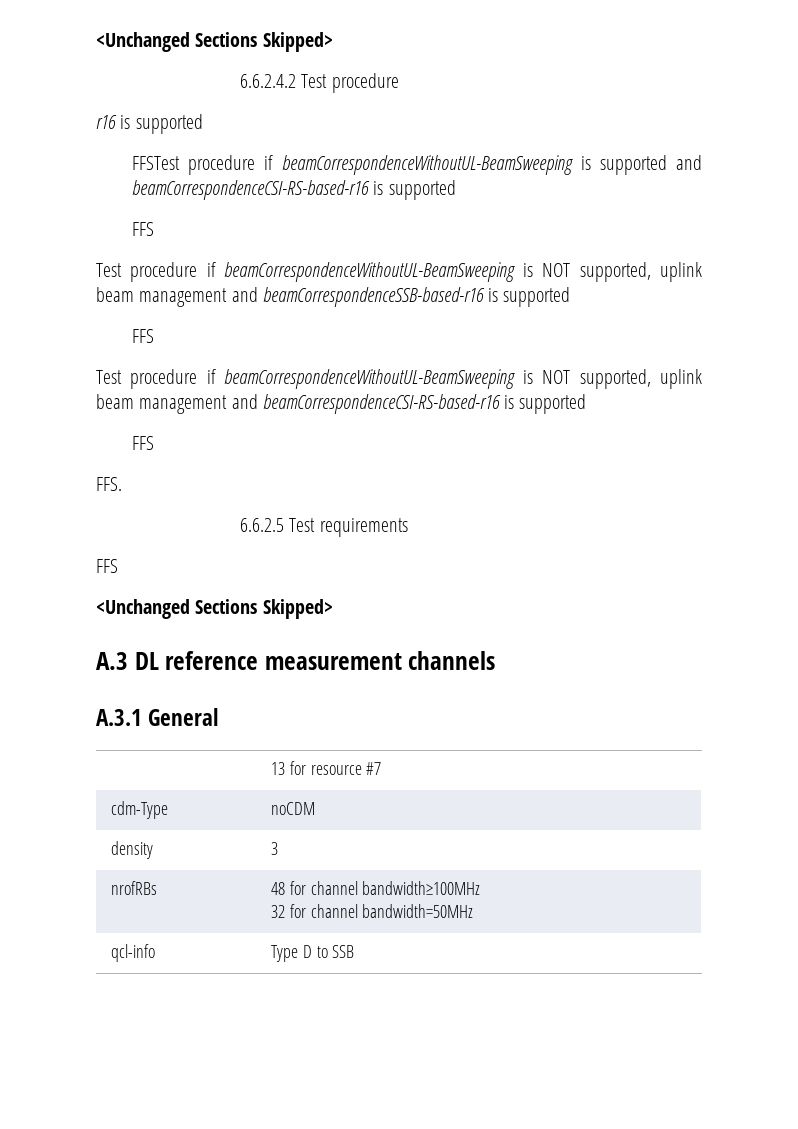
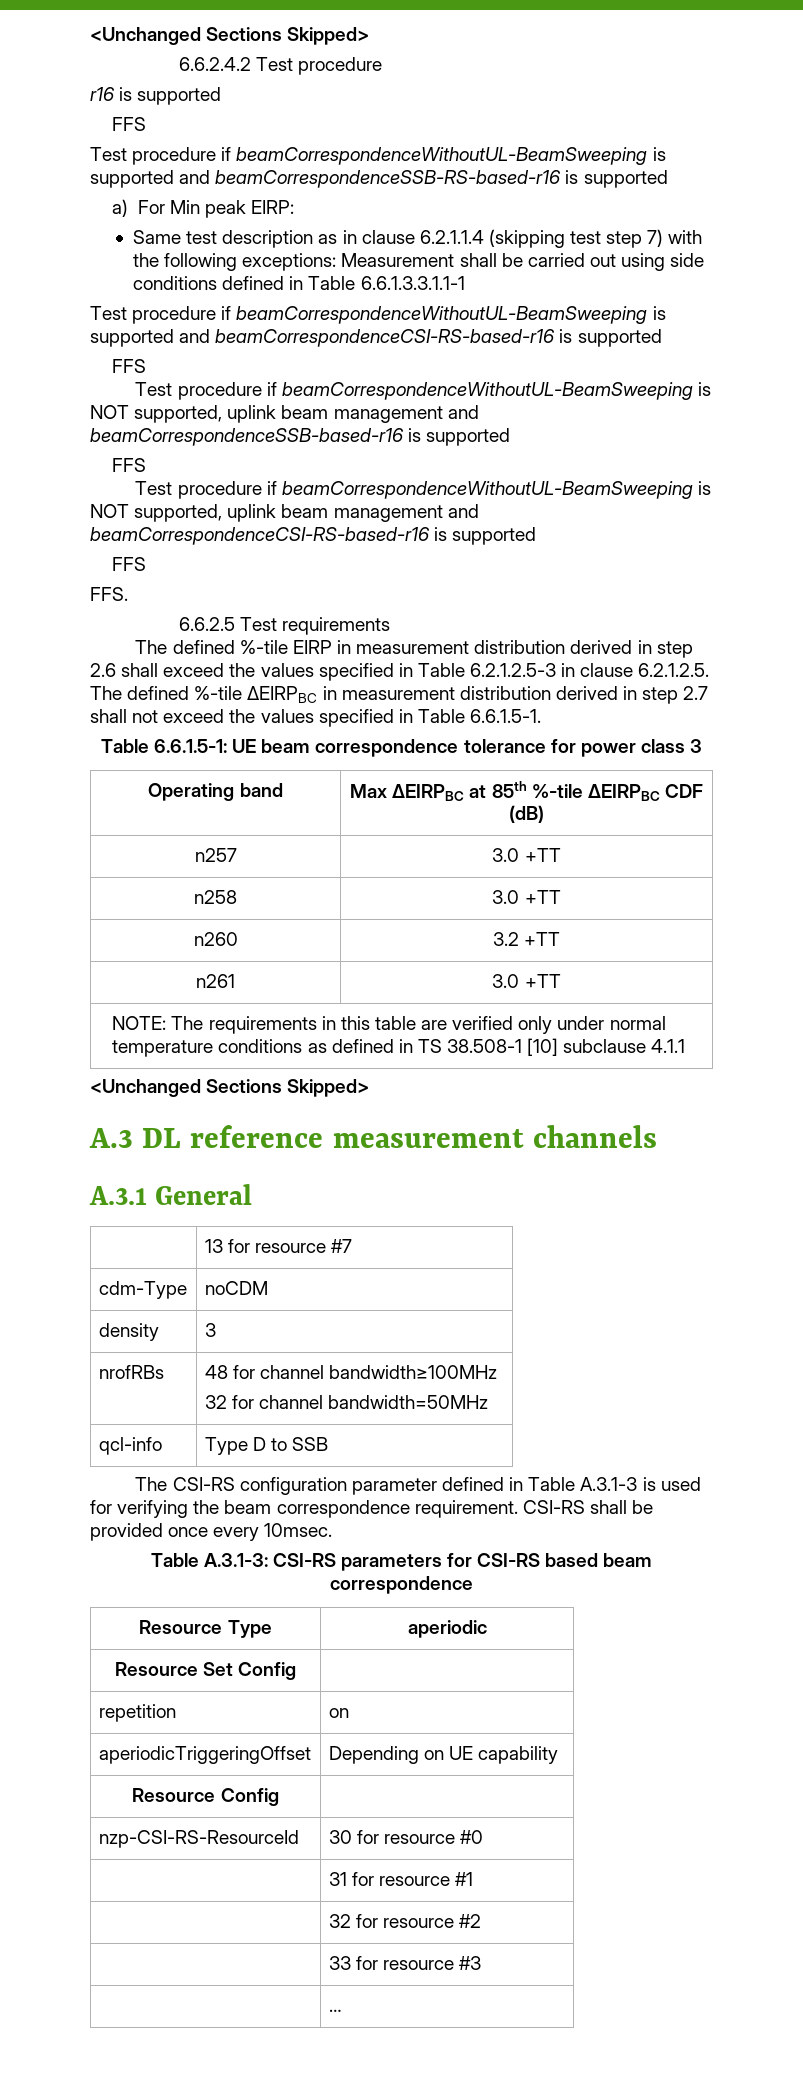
[132,156,181,170] FFSTest -> [112,117,147,131] [90,147,666,165] [90,170,668,188] [112,199,295,218] [133,229,703,248] [133,253,705,271] [133,276,465,290] [90,306,127,320] FFS // Test procedure if beamCorrespondenceWithoutUL-BeamSweeping is supported and beamCorrespondenceSSB-RS-based-r16 is supported // a) For Min peak EIRP: // Same test description as in clause 6.2.1.1.4 (skipping test step 7) with the following exceptions: Measurement shall be carried out using side conditions defined in Table 6.6.1.3.3.1.1-1 // Test
[96,559,118,573] FFS -> [135,640,693,658] [90,663,710,681] [90,686,709,704] [90,709,542,727] [100,739,703,757] [148,783,283,801] [350,781,703,801] [509,805,544,823] [194,848,237,862] [492,848,561,862] [194,890,237,904] [492,890,561,904] [193,932,238,946] [492,932,561,946] [196,974,235,988] [492,974,561,988] [112,1016,666,1034] [112,1038,686,1057] The defined %-tile EIRP in measurement distribution derived in step 2.6 shall exceed the values specified in Table 6.2.1.2.5-3 in clause 6.2.1.2.5. The defined %-tile ΔEIRPBC in measurement distribution derived in step 2.7 shall not exceed the values specified in Table 6.6.1.5-1. // Table 6.6.1.5-1: UE beam correspondence tolerance for power class 3 // Operating band | Max ∆EIRPBC at 85th %-tile ∆EIRPBC CDF (dB) // n257 | 3.0 +TT // n258 | 3.0 +TT // n260 | 3.2 +TT // n261 | 3.0 +TT // NOTE: The requirements in this table are verified only under normal temperature conditions as defined in TS 38.508-1 [10] subclause 4.1.1
(355, 951) none -> [135,1477,701,1495] [90,1500,654,1518] [90,1523,333,1541] [150,1553,653,1571] [330,1576,473,1594] [139,1620,272,1638] [407,1620,487,1638] [114,1662,297,1680] [98,1704,176,1722] [328,1708,349,1718] [98,1746,311,1764] [328,1746,559,1764] [132,1788,279,1806] [98,1830,299,1848] [328,1830,484,1844] [328,1872,474,1886] [328,1914,482,1928] [328,1956,482,1970] [328,2009,342,2012] // The CSI-RS configuration parameter defined in Table A.3.1-3 is used for verifying the beam correspondence requirement. CSI-RS shall be provided once every 10msec. // Table A.3.1-3: CSI-RS parameters for CSI-RS based beam correspondence // Resource Type | aperiodic // Resource Set Config | // repetition | on // aperiodicTriggeringOffset | Depending on UE capability // Resource Config | // nzp-CSI-RS-ResourceId | 30 for resource #0 // | 31 for resource #1 // | 32 for resource #2 // | 33 for resource #3 // | …

